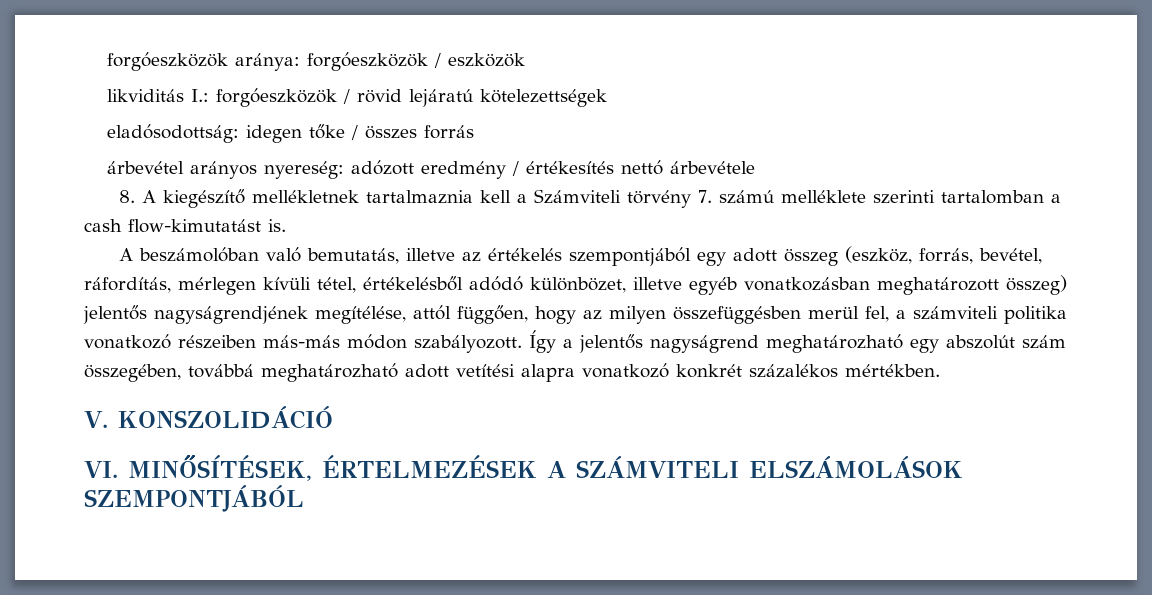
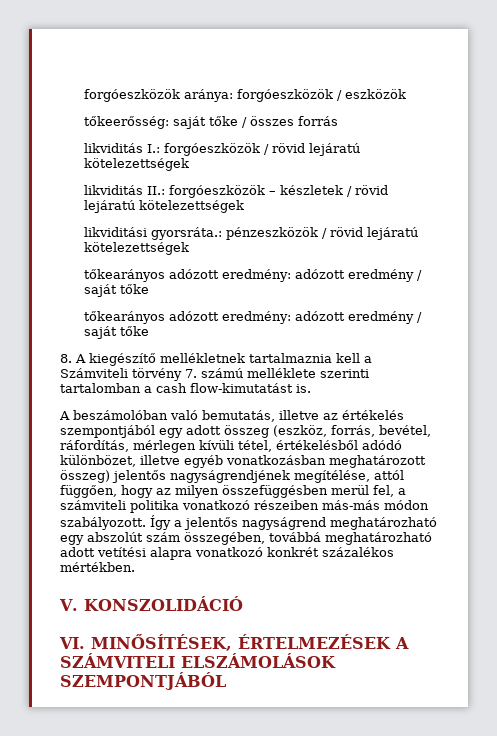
(525, 60) none -> [84,116,339,129] // tőkeerősség: saját tőke / összes forrás
[106,124,474,143] [106,160,755,179] eladósodottság: idegen tőke / összes forrás // árbevétel arányos nyereség: adózott eredmény / értékesítés nettó árbevétele -> [84,185,389,198] [84,200,245,213] [84,227,419,240] [84,242,190,255] [84,269,423,282] [84,284,150,297] [84,311,423,324] [84,326,150,339] likviditás II.: forgóeszközök – készletek / rövid lejáratú kötelezettségek // likviditási gyorsráta.: pénzeszközök / rövid lejáratú kötelezettségek // tőkearányos adózott eredmény: adózott eredmény / saját tőke // tőkearányos adózott eredmény: adózott eredmény / saját tőke

